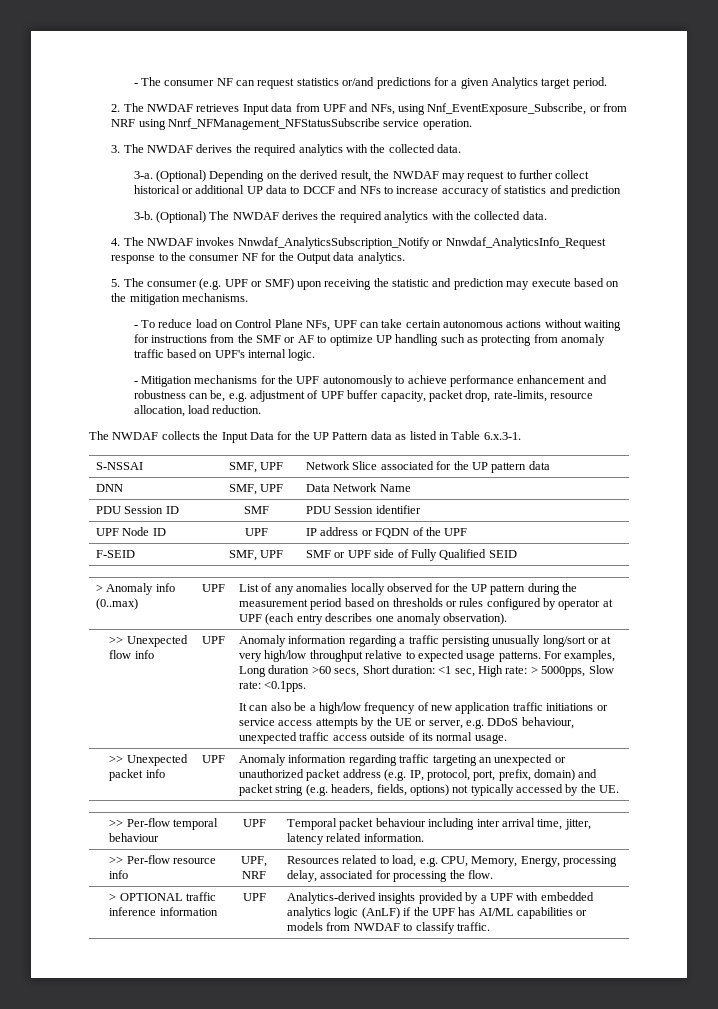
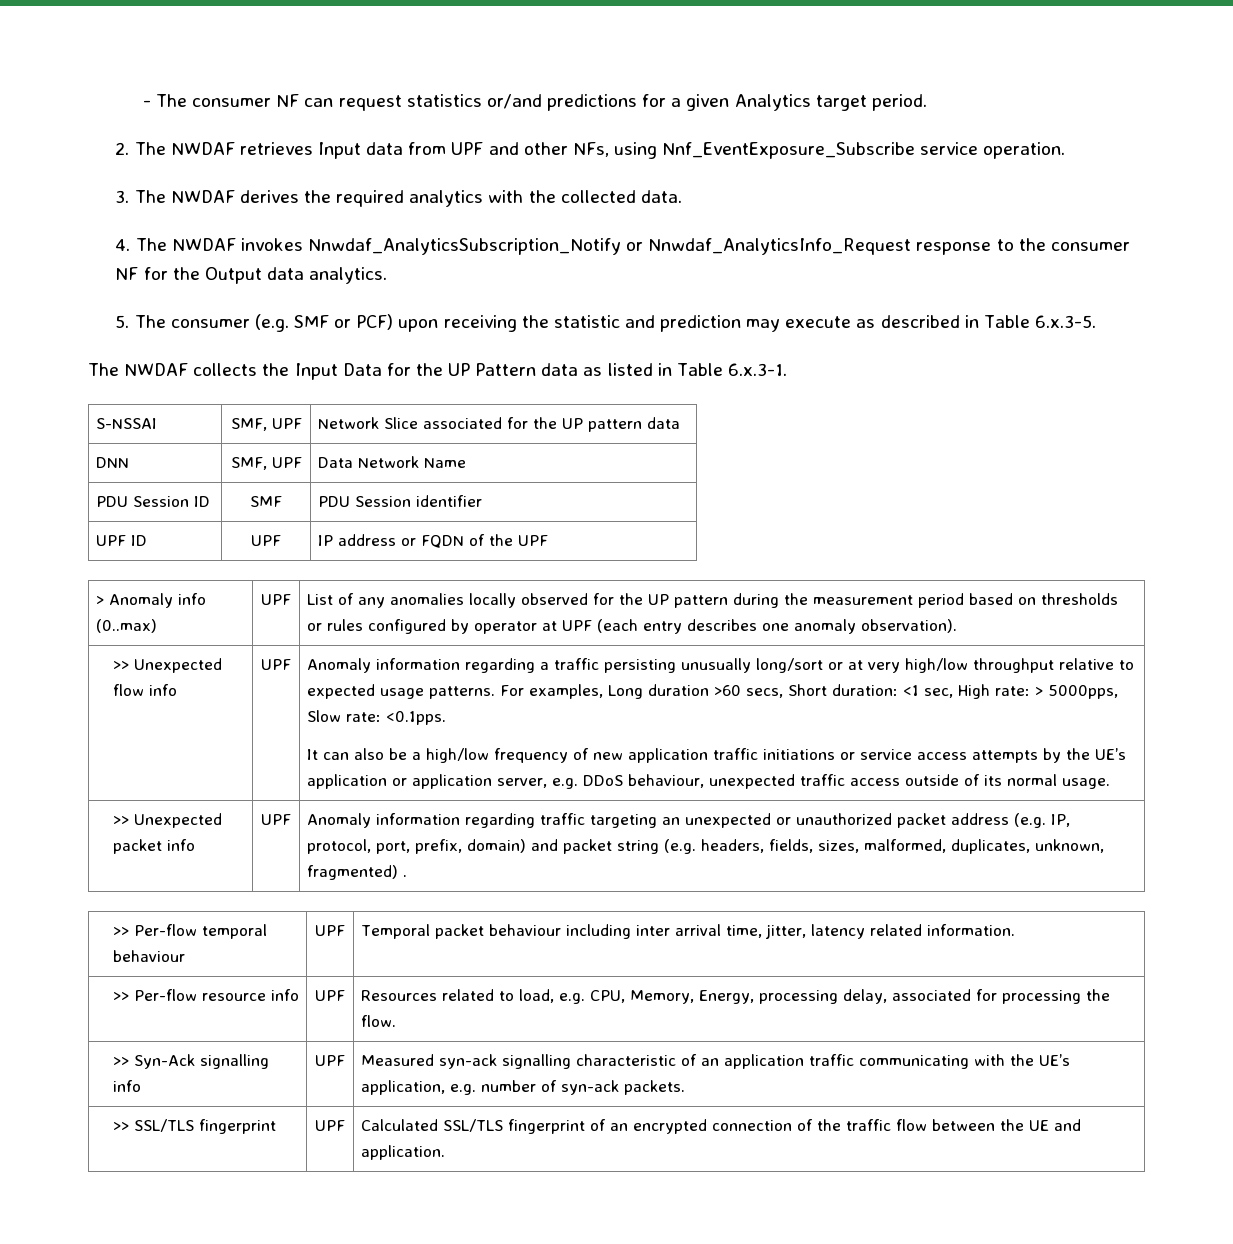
(369, 107) none -> [523,142,568,155] other
[427,103,628,115] [111,118,381,130] Nnf_EventExposure_Subscribe, or from NRF using Nnrf_NFManagement_NFStatusSubscribe -> [662,142,916,159] Nnf_EventExposure_Subscribe
[133,170,590,182] [133,185,622,197] [133,211,547,223] // 3-a. (Optional) Depending on the derived result, the NWDAF may request to further collect historical or additional UP data to DCCF and NFs to increase accuracy of statistics and prediction // 3-b. (Optional) The NWDAF derives the required analytics with the collected data. -> (682, 196) none
[224,278,294,290] UPF or SMF) -> [294,314,394,330] SMF or PCF)
[573,278,620,287] [111,293,249,305] [133,319,622,331] [133,334,606,346] [133,349,316,361] [133,375,607,387] [133,390,594,402] [133,405,262,417] based on the mitigation mechanisms. // - To reduce load on Control Plane NFs, UPF can take certain autonomous actions without waiting for instructions from the SMF or AF to optimize UP handling such as protecting from anomaly traffic based on UPF's internal logic. // - Mitigation mechanisms for the UPF autonomously to achieve performance enhancement and robustness can be, e.g. adjustment of UPF buffer capacity, packet drop, rate-limits, resource allocation, load reduction. -> [856,315,1096,328] as described in Table 6.x.3-5.
[122,527,150,536] Node -> (127, 540) none
[96,550,136,558] [228,550,284,561] [306,549,517,561] // F-SEID | SMF, UPF | SMF or UPF side of Fully Qualified SEID -> (549, 540) none
[394,718,427,726] UE or -> [1095,748,1127,760] [307,774,493,789] UE’s application or application
[409,784,620,796] options) not typically accessed by the UE. -> [818,839,1105,854] [307,865,408,880] sizes, malformed, duplicates, unknown, fragmented) .
[241,856,267,867] [242,871,266,879] UPF, NRF -> [315,990,345,1001] UPF
[109,892,217,901] [109,907,218,916] [242,893,266,901] [287,892,594,904] [287,907,588,919] [287,922,490,934] > OPTIONAL traffic inference information | UPF | Analytics-derived insights provided by a UPF with embedded analytics logic (AnLF) if the UPF has AI/ML capabilities or models from NWDAF to classify traffic. -> [112,1054,269,1069] [112,1080,141,1092] [315,1055,345,1066] [361,1054,1071,1069] [361,1080,686,1095] [112,1119,276,1134] [315,1120,345,1131] [361,1119,1082,1134] [361,1145,446,1160] >> Syn-Ack signalling info | UPF | Measured syn-ack signalling characteristic of an application traffic communicating with the UE’s application, e.g. number of syn-ack packets. // >> SSL/TLS fingerprint | UPF | Calculated SSL/TLS fingerprint of an encrypted connection of the traffic flow between the UE and application.

